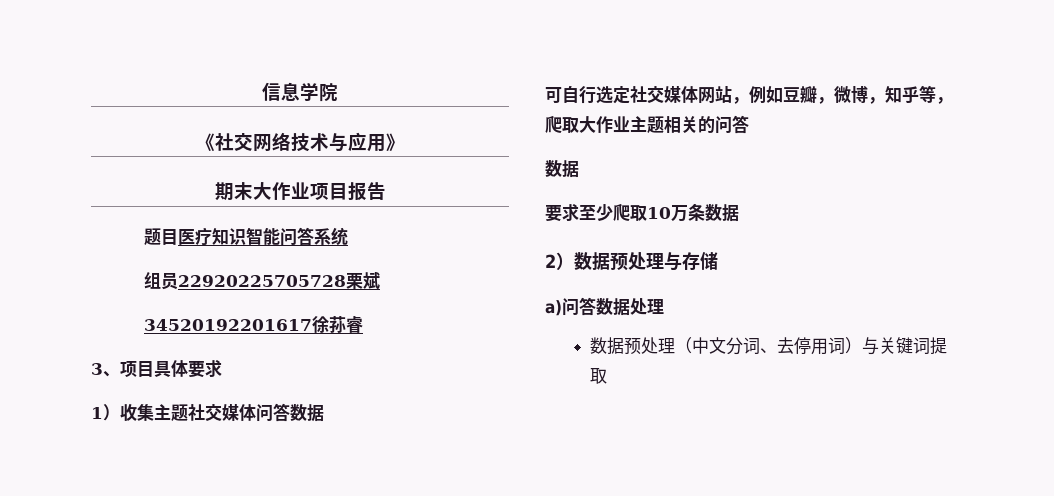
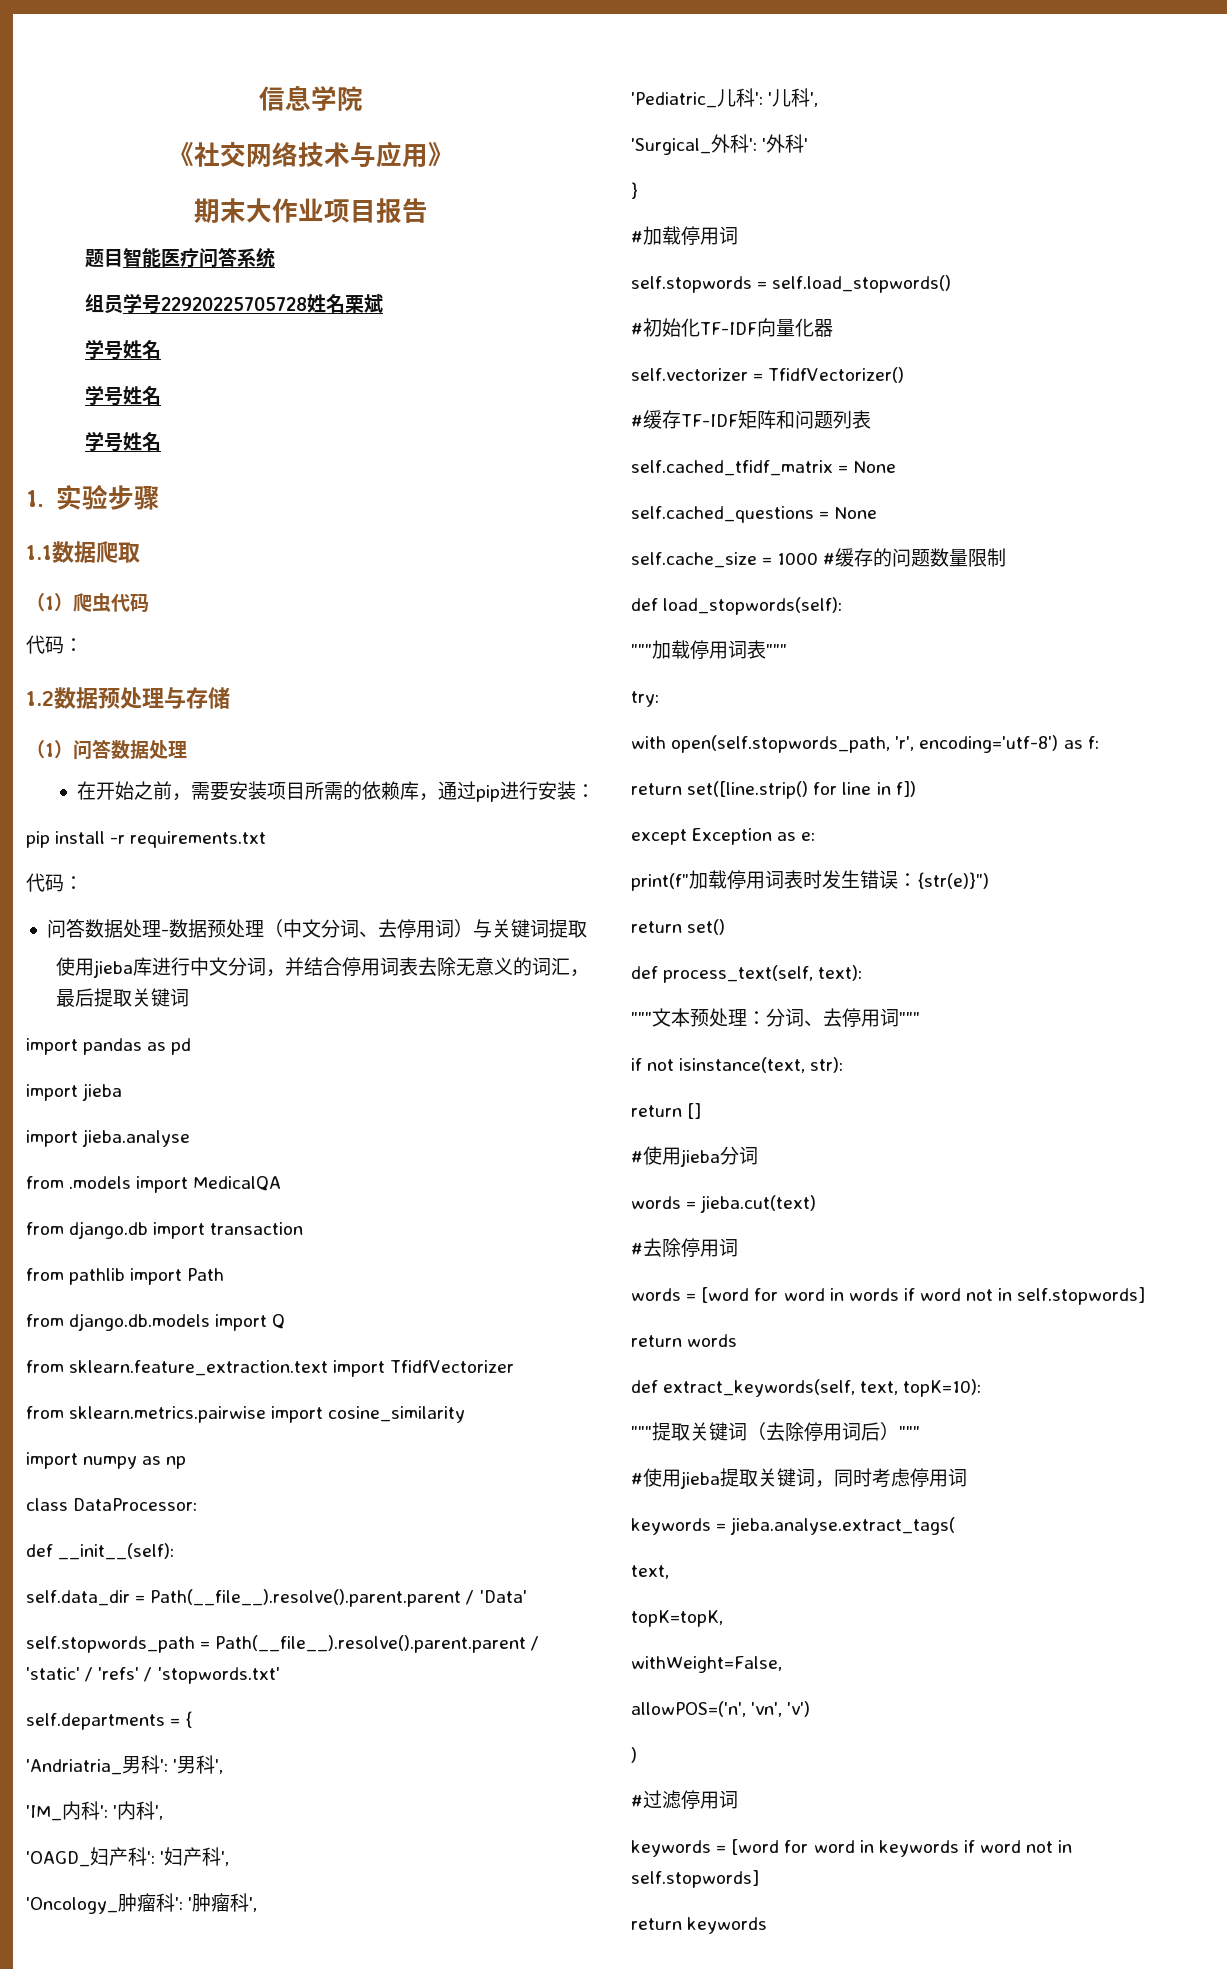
[177,227,280,245] 医疗知识智能 -> [123,248,200,267] 智能医疗
[177,272,380,289] [143,316,363,333] [91,359,222,378] [91,403,324,422] [545,85,953,104] [545,115,749,134] [545,160,579,178] [545,203,739,222] [545,252,574,270] 22920225705728栗斌 // 34520192201617徐荪睿 // 3、项目具体要求 // 1）收集主题社交媒体问答数据 // 可自行选定社交媒体网站，例如豆瓣，微博，知乎等，爬取大作业主题相关的问答 // 数据 // 要求至少爬取10万条数据 // 2） -> [123,293,384,314] [85,339,162,360] [85,385,162,406] [85,431,162,452] [26,485,160,510] [26,541,140,563] [26,593,149,612] [26,635,83,654] [26,691,54,706] 学号22920225705728姓名栗斌 // 学号姓名 // 学号姓名 // 学号姓名 // 1.实验步骤 // 1.1数据爬取 // （1）爬虫代码 // 代码： // 1.2
[545,300,562,316] a) -> [26,740,73,759] （1）
(664, 306) none -> [76,781,595,802] [26,831,267,848] [26,873,83,892] [46,919,169,938] 在开始之前，需要安装项目所需的依赖库，通过pip进行安装： // pip install -r requirements.txt // 代码： // 问答数据处理-
(608, 376) none -> [55,957,589,978] [55,988,189,1007] [26,1038,192,1055] [26,1083,123,1101] [26,1129,191,1147] [26,1176,282,1193] [26,1221,304,1239] [26,1268,225,1285] [26,1313,286,1331] [26,1360,515,1377] [26,1406,466,1423] [26,1452,187,1469] [26,1498,198,1511] [26,1543,175,1560] [26,1589,527,1607] [26,1635,540,1653] [26,1667,280,1684] [26,1711,193,1730] [26,1755,224,1775] [26,1801,164,1821] [26,1847,230,1867] [26,1893,258,1914] [631,88,819,108] [631,134,809,155] [631,182,638,199] [631,226,738,245] [631,275,952,293] [631,318,833,337] [631,367,905,383] [631,410,871,429] [631,460,897,476] [631,506,878,523] [631,548,1007,568] [631,597,843,615] [631,640,787,659] [631,691,659,707] [631,735,1099,753] [631,781,916,799] [631,828,816,845] [631,870,989,891] [631,919,726,935] [631,965,863,983] [631,1008,920,1027] [631,1057,844,1073] [631,1103,702,1119] [631,1146,758,1167] [631,1195,817,1213] [631,1238,738,1257] [631,1287,1146,1305] [631,1334,738,1347] [631,1379,982,1397] [631,1422,920,1441] [631,1468,967,1489] [631,1517,956,1535] [631,1565,669,1579] [631,1610,723,1627] [631,1656,782,1673] [631,1701,811,1717] [631,1747,637,1763] [631,1790,738,1809] [631,1839,1073,1857] [631,1870,759,1888] [631,1917,768,1934] // 使用jieba库进行中文分词，并结合停用词表去除无意义的词汇，最后提取关键词 // import pandas as pd // import jieba // import jieba.analyse // from .models import MedicalQA // from django.db import transaction // from pathlib import Path // from django.db.models import Q // from sklearn.feature_extraction.text import TfidfVectorizer // from sklearn.metrics.pairwise import cosine_similarity // import numpy as np // class DataProcessor: // def __init__(self): // self.data_dir = Path(__file__).resolve().parent.parent / 'Data' // self.stopwords_path = Path(__file__).resolve().parent.parent / 'static' / 'refs' / 'stopwords.txt' // self.departments = { // 'Andriatria_男科': '男科', // 'IM_内科': '内科', // 'OAGD_妇产科': '妇产科', // 'Oncology_肿瘤科': '肿瘤科', // 'Pediatric_儿科': '儿科', // 'Surgical_外科': '外科' // } // #加载停用词 // self.stopwords = self.load_stopwords() // #初始化TF-IDF向量化器 // self.vectorizer = TfidfVectorizer() // #缓存TF-IDF矩阵和问题列表 // self.cached_tfidf_matrix = None // self.cached_questions = None // self.cache_size = 1000 #缓存的问题数量限制 // def load_stopwords(self): // """加载停用词表""" // try: // with open(self.stopwords_path, 'r', encoding='utf-8') as f: // return set([line.strip() for line in f]) // except Exception as e: // print(f"加载停用词表时发生错误：{str(e)}") // return set() // def process_text(self, text): // """文本预处理：分词、去停用词""" // if not isinstance(text, str): // return [] // #使用jieba分词 // words = jieba.cut(text) // #去除停用词 // words = [word for word in words if word not in self.stopwords] // return words // def extract_keywords(self, text, topK=10): // """提取关键词（去除停用词后）""" // #使用jieba提取关键词，同时考虑停用词 // keywords = jieba.analyse.extract_tags( // text, // topK=topK, // withWeight=False, // allowPOS=('n', 'vn', 'v') // ) // #过滤停用词 // keywords = [word for word in keywords if word not in self.stopwords] // return keywords

